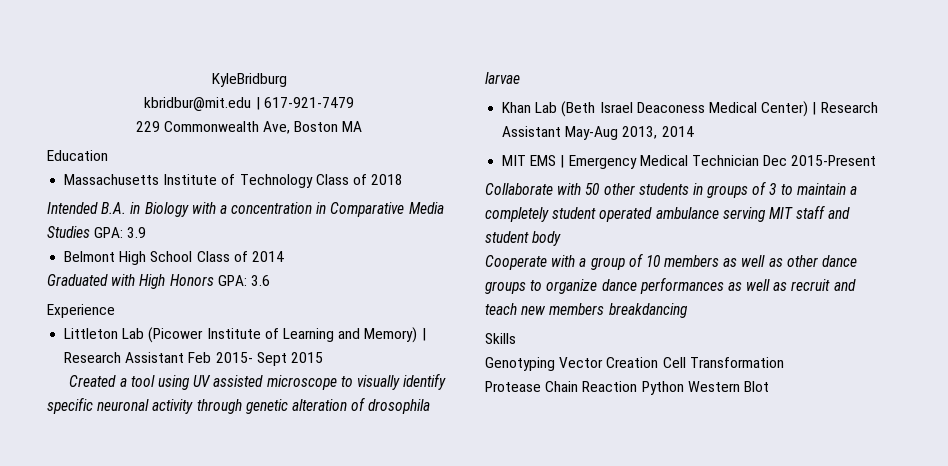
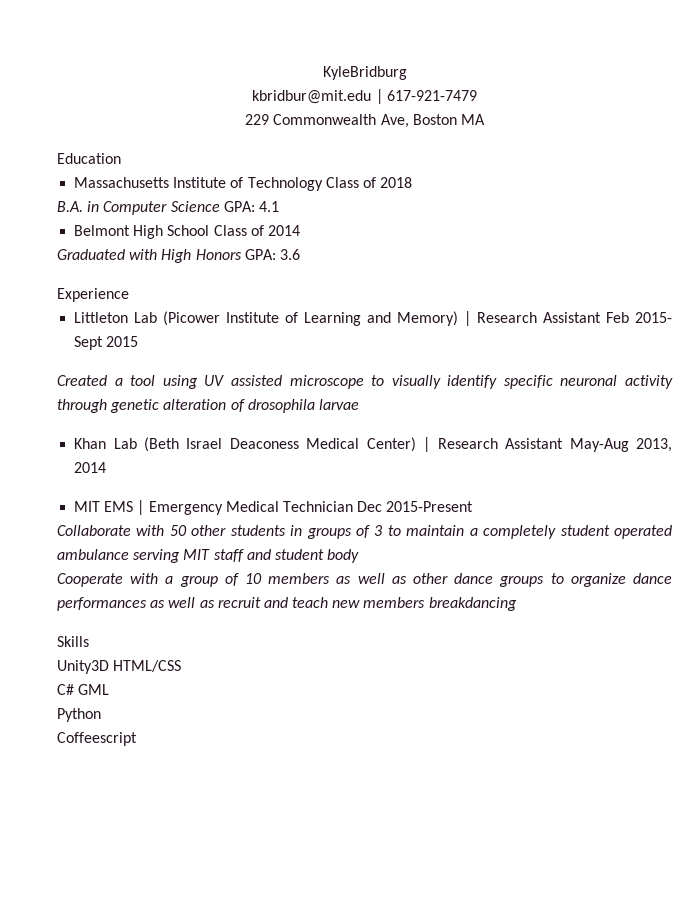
[47,202,98,214] Intended -> (413, 182) none
[144,202,444,217] [47,226,147,238] Biology with a concentration in Comparative Media Studies GPA: 3.9 -> [103,201,279,215] Computer Science GPA: 4.1
[485,357,784,371] [485,381,638,392] Genotyping Vector Creation Cell Transformation // Protease Chain Reaction -> [57,660,182,674] [57,684,110,695] Unity3D HTML/CSS // C# GML //
[687,381,769,392] Western Blot -> [57,732,137,746] // Coffeescript

